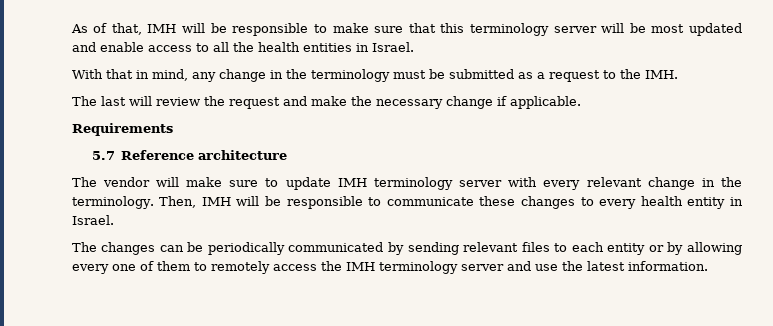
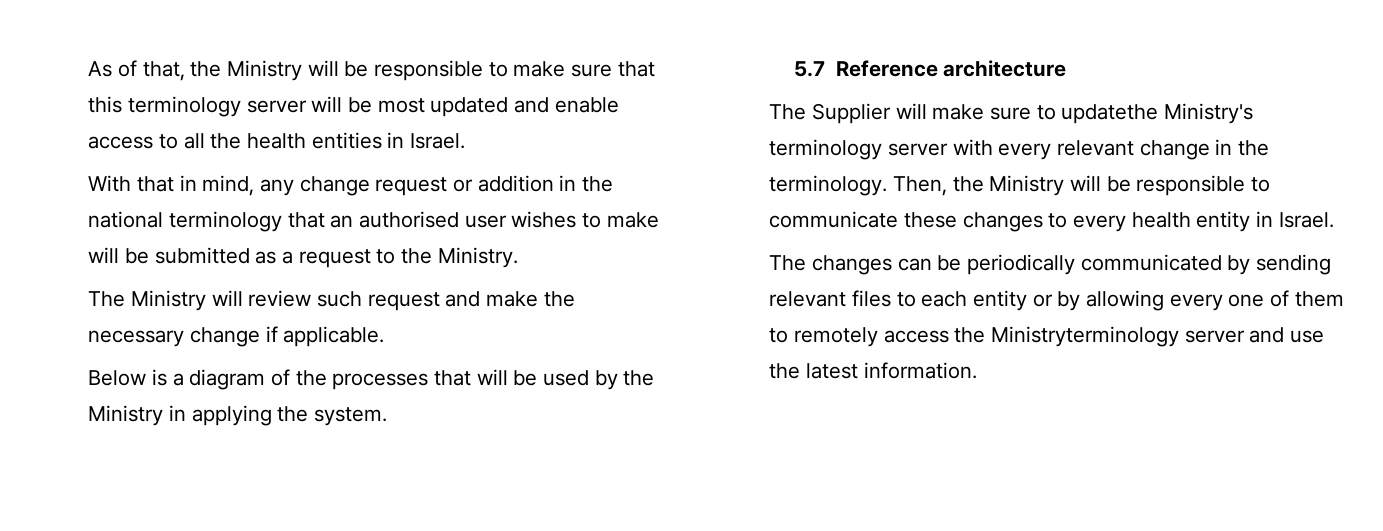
[147,24,177,33] IMH -> [190,60,303,81] the Ministry
[269,69,426,82] in the terminology must -> [375,175,614,196] [88,211,659,232] [88,247,120,263] request or addition in the national terminology that an authorised user wishes to make will
[644,70,678,79] [71,96,126,106] IMH. // The last -> [437,247,518,268] [88,290,207,311] Ministry. // The Ministry
[203,96,225,106] the -> [317,291,363,307] such
[71,123,173,136] Requirements -> [88,369,655,390] [88,405,388,426] Below is a diagram of the processes that will be used by the Ministry in applying the system.
[102,177,150,187] vendor -> [812,103,892,124] Supplier
[285,177,367,190] update IMH -> [1061,103,1254,124] updatethe Ministry's
[201,197,231,206] IMH -> [952,175,1065,196] the Ministry
[345,261,458,274] IMH terminology -> [991,326,1180,347] Ministryterminology

